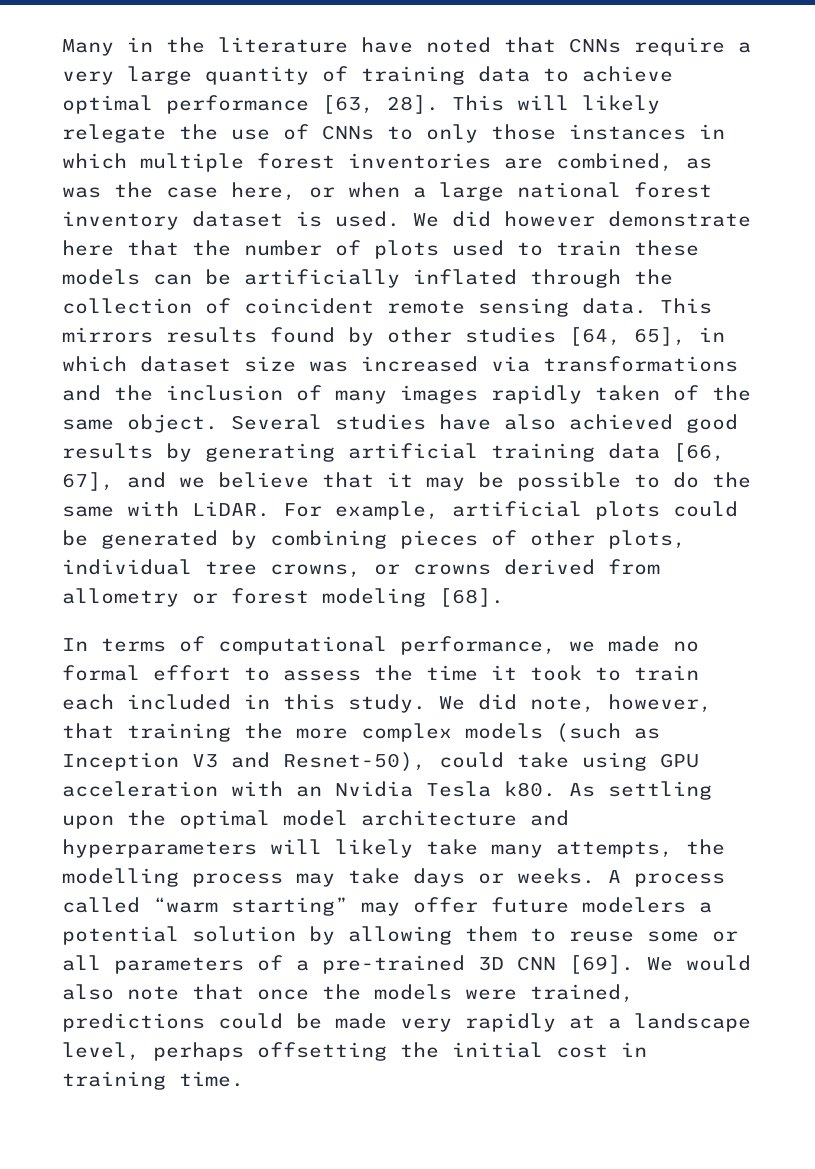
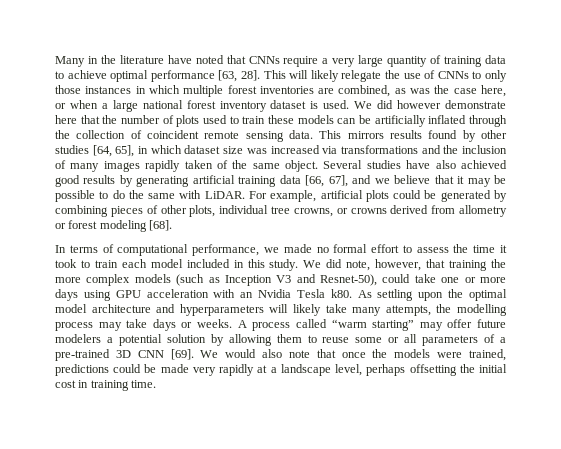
(114, 702) none -> [150,259,183,268] model
(569, 760) none -> [441,277,506,283] [55,289,78,301] one or more days

